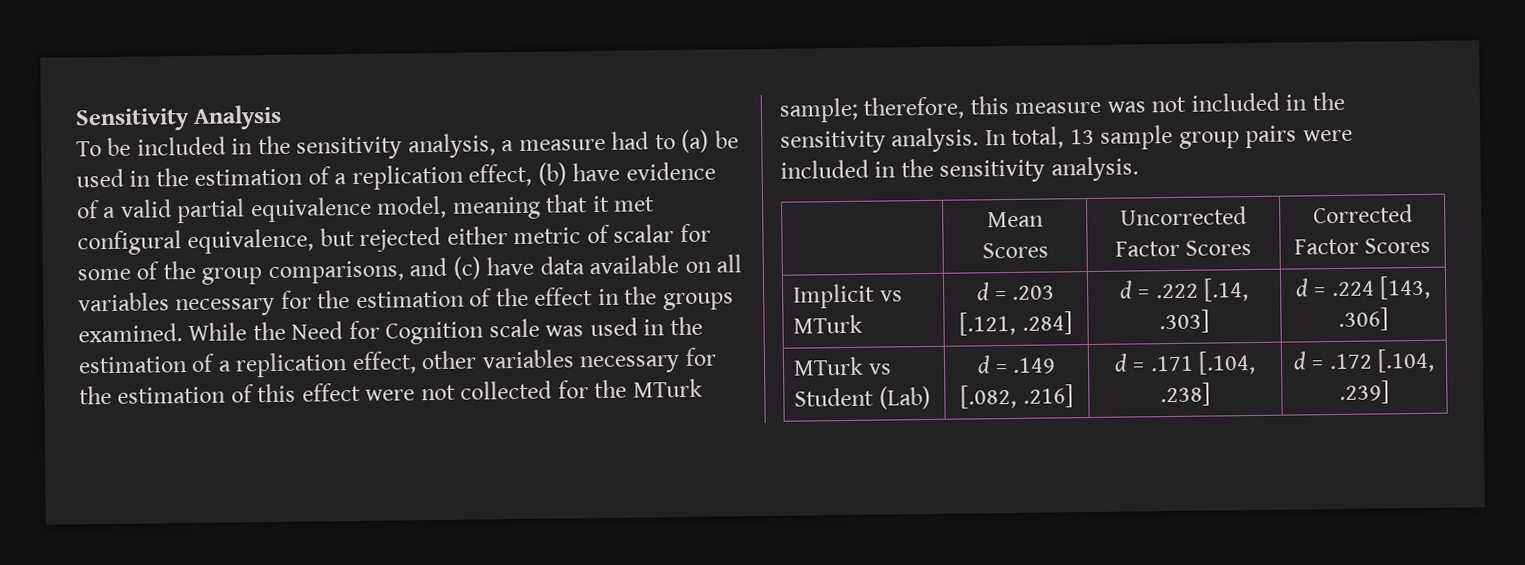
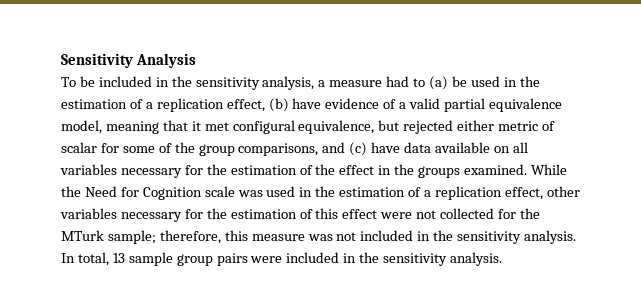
[987,211,1044,228] [981,242,1049,259] [1120,206,1247,226] [1114,240,1253,257] [1312,204,1413,224] [1293,237,1432,255] [793,283,903,309] [793,314,864,334] [976,282,1056,301] [959,311,1073,336] [1119,278,1250,302] [1159,309,1210,334] [1294,275,1432,300] [1338,307,1389,331] [793,356,892,376] [794,385,931,410] [976,355,1057,374] [960,384,1074,409] [1113,350,1257,375] [1160,382,1211,407] [1292,348,1436,373] [1339,380,1390,404] // | Mean Scores | Uncorrected Factor Scores | Corrected Factor Scores // Implicit vs MTurk | d = .203 [.121, .284] | d = .222 [.14, .303] | d = .224 [143, .306] // MTurk vs Student (Lab) | d = .149 [.082, .216] | d = .171 [.104, .238] | d = .172 [.104, .239] -> (503, 259) none

